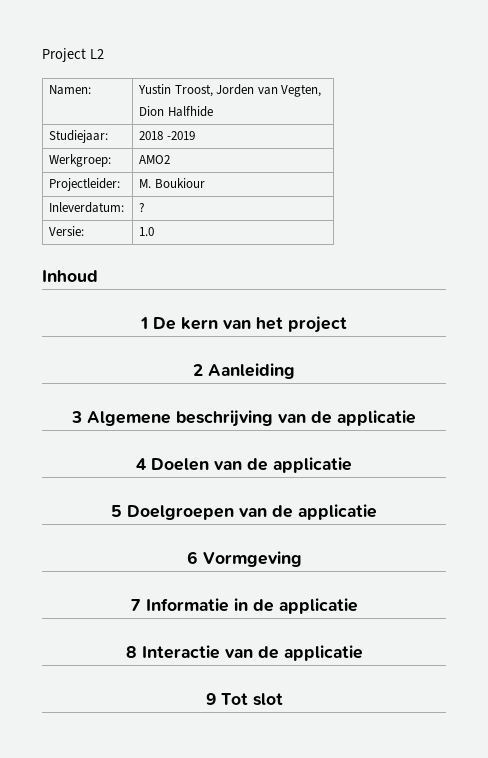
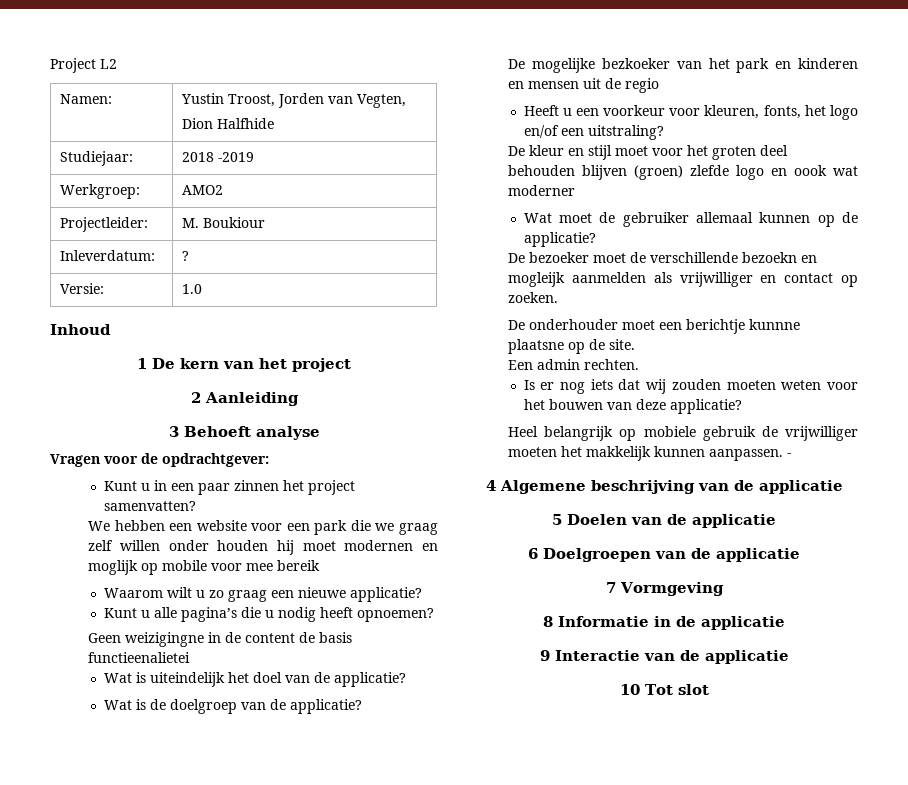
(82, 417) none -> [183,426,320,440] [50,453,269,467] [103,480,355,495] [103,501,196,511] [88,520,438,535] [88,540,438,555] [88,560,321,575] [103,587,422,602] [103,607,434,622] [88,632,353,647] [88,652,191,663] [103,672,406,687] [103,699,362,714] [508,58,858,73] [508,78,660,93] [523,105,859,120] [523,125,664,140] [508,145,789,160] [508,165,858,180] [508,185,576,196] [523,212,858,227] [523,232,596,247] [508,252,818,263] [508,272,858,287] [508,292,559,303] [508,319,801,334] [508,339,636,354] [508,359,640,370] [523,379,858,394] [523,399,742,414] [508,426,858,441] [508,446,792,461] [485,480,496,491] Behoeft analyse // Vragen voor de opdrachtgever: // Kunt u in een paar zinnen het project samenvatten? // We hebben een website voor een park die we graag zelf willen onder houden hij moet modernen en moglijk op mobile voor mee bereik // Waarom wilt u zo graag een nieuwe applicatie? // Kunt u alle pagina’s die u nodig heeft opnoemen? // Geen weizigingne in de content de basis functieenalietei // Wat is uiteindelijk het doel van de applicatie? // Wat is de doelgroep van de applicatie? // De mogelijke bezkoeker van het park en kinderen en mensen uit de regio // Heeft u een voorkeur voor kleuren, fonts, het logo en/of een uitstraling? // De kleur en stijl moet voor het groten deel behouden blijven (groen) zlefde logo en oook wat moderner // Wat moet de gebruiker allemaal kunnen op de applicatie? // De bezoeker moet de verschillende bezoekn en mogleijk aanmelden als vrijwilliger en contact op zoeken. // De onderhouder moet een berichtje kunnne plaatsne op de site. // Een admin rechten. // Is er nog iets dat wij zouden moeten weten voor het bouwen van deze applicatie? // Heel belangrijk op mobiele gebruik de vrijwilliger moeten het makkelijk kunnen aanpassen. - // 4
[136,458,146,470] 4 -> [552,514,562,525] 5
[111,505,122,517] 5 -> [528,548,538,559] 6
[186,551,198,564] 6 -> [605,582,616,593] 7
[130,599,141,611] 7 -> [543,616,553,627] 8
[125,646,137,658] 8 -> [539,650,550,661] 9
[205,693,216,705] 9 -> [619,684,640,695] 10

